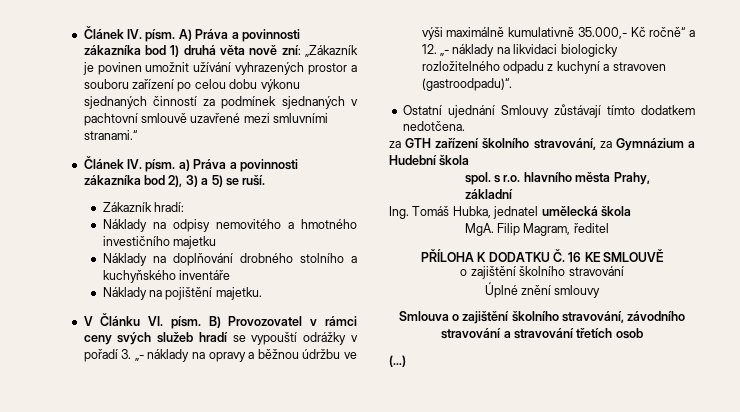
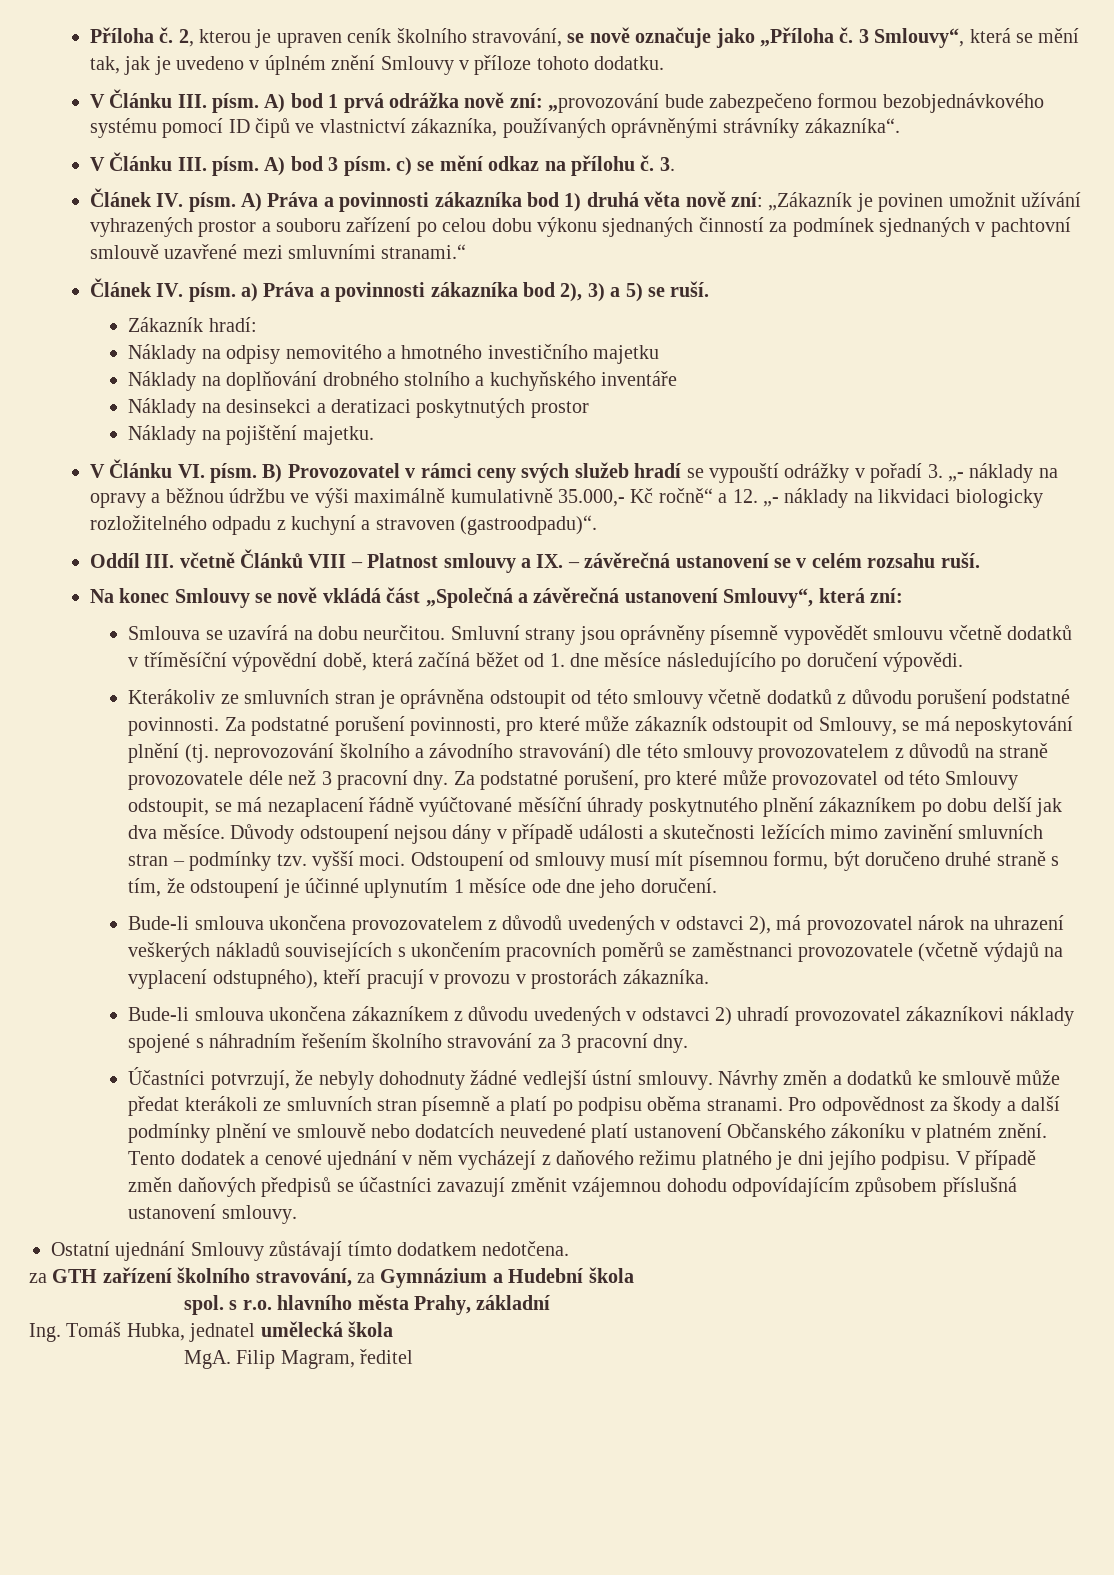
(83, 32) none -> [89,27,1080,48] [89,55,665,75] [89,89,1044,113] [89,118,900,138] [89,152,675,176] Příloha č. 2, kterou je upraven ceník školního stravování, se nově označuje jako „Příloha č. 3 Smlouvy“, která se mění tak, jak je uvedeno v úplném znění Smlouvy v příloze tohoto dodatku. // V Článku III. písm. A) bod 1 prvá odrážka nově zní: „provozování bude zabezpečeno formou bezobjednávkového systému pomocí ID čipů ve vlastnictví zákazníka, používaných oprávněnými strávníky zákazníka“. // V Článku III. písm. A) bod 3 písm. c) se mění odkaz na přílohu č. 3. //
(230, 275) none -> [128,398,589,418] // Náklady na desinsekci a deratizaci poskytnutých prostor
(512, 84) none -> [89,549,980,573] [89,587,903,608] [128,625,1073,645] [128,652,964,672] [128,689,1071,709] [128,716,1074,736] [128,743,1049,763] [128,770,1019,790] [128,797,1063,817] [128,824,1044,844] [128,851,1060,871] [128,878,717,898] [128,915,1065,935] [128,942,1064,962] [128,969,709,989] [128,1006,1074,1026] [128,1033,689,1053] [128,1067,1061,1090] [128,1096,1061,1116] [128,1123,1047,1143] [128,1150,1037,1170] [128,1177,1017,1197] [128,1204,297,1224] // Oddíl III. včetně Článků VIII – Platnost smlouvy a IX. – závěrečná ustanovení se v celém rozsahu ruší. // Na konec Smlouvy se nově vkládá část „Společná a závěrečná ustanovení Smlouvy“, která zní: // Smlouva se uzavírá na dobu neurčitou. Smluvní strany jsou oprávněny písemně vypovědět smlouvu včetně dodatků v tříměsíční výpovědní době, která začíná běžet od 1. dne měsíce následujícího po doručení výpovědi. // Kterákoliv ze smluvních stran je oprávněna odstoupit od této smlouvy včetně dodatků z důvodu porušení podstatné povinnosti. Za podstatné porušení povinnosti, pro které může zákazník odstoupit od Smlouvy, se má neposkytování plnění (tj. neprovozování školního a závodního stravování) dle této smlouvy provozovatelem z důvodů na straně provozovatele déle než 3 pracovní dny. Za podstatné porušení, pro které může provozovatel od této Smlouvy odstoupit, se má nezaplacení řádně vyúčtované měsíční úhrady poskytnutého plnění zákazníkem po dobu delší jak dva měsíce. Důvody odstoupení nejsou dány v případě události a skutečnosti ležících mimo zavinění smluvních stran – podmínky tzv. vyšší moci. Odstoupení od smlouvy musí mít písemnou formu, být doručeno druhé straně s tím, že odstoupení je účinné uplynutím 1 měsíce ode dne jeho doručení. // Bude-li smlouva ukončena provozovatelem z důvodů uvedených v odstavci 2), má provozovatel nárok na uhrazení veškerých nákladů souvisejících s ukončením pracovních poměrů se zaměstnanci provozovatele (včetně výdajů na vyplacení odstupného), kteří pracují v provozu v prostorách zákazníka. // Bude-li smlouva ukončena zákazníkem z důvodu uvedených v odstavci 2) uhradí provozovatel zákazníkovi náklady spojené s náhradním řešením školního stravování za 3 pracovní dny. // Účastníci potvrzují, že nebyly dohodnuty žádné vedlejší ústní smlouvy. Návrhy změn a dodatků ke smlouvě může předat kterákoli ze smluvních stran písemně a platí po podpisu oběma stranami. Pro odpovědnost za škody a další podmínky plnění ve smlouvě nebo dodatcích neuvedené platí ustanovení Občanského zákoníku v platném znění. Tento dodatek a cenové ujednání v něm vycházejí z daňového režimu platného je dni jejího podpisu. V případě změn daňových předpisů se účastníci zavazují změnit vzájemnou dohodu odpovídajícím způsobem příslušná ustanovení smlouvy.
[420,249,665,262] [460,266,624,279] [484,282,601,298] [398,311,686,324] [441,328,643,339] [389,355,406,367] // PŘÍLOHA K DODATKU Č. 16 KE SMLOUVĚ // o zajištění školního stravování // Úplné znění smlouvy // Smlouva o zajištění školního stravování, závodního stravování a stravování třetích osob // (…) -> (414, 1356) none

